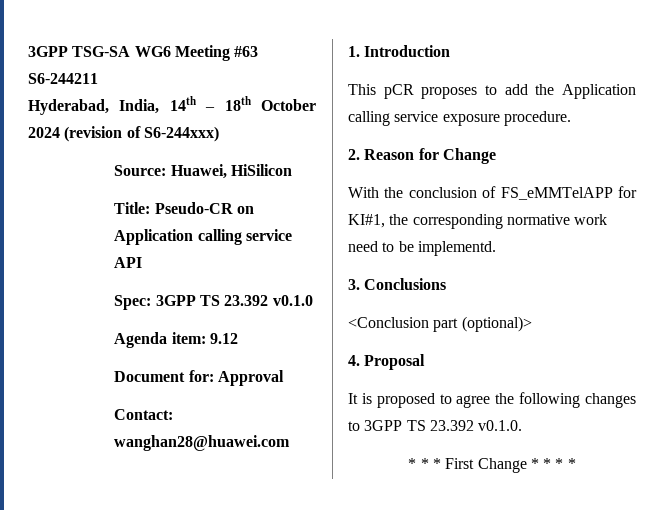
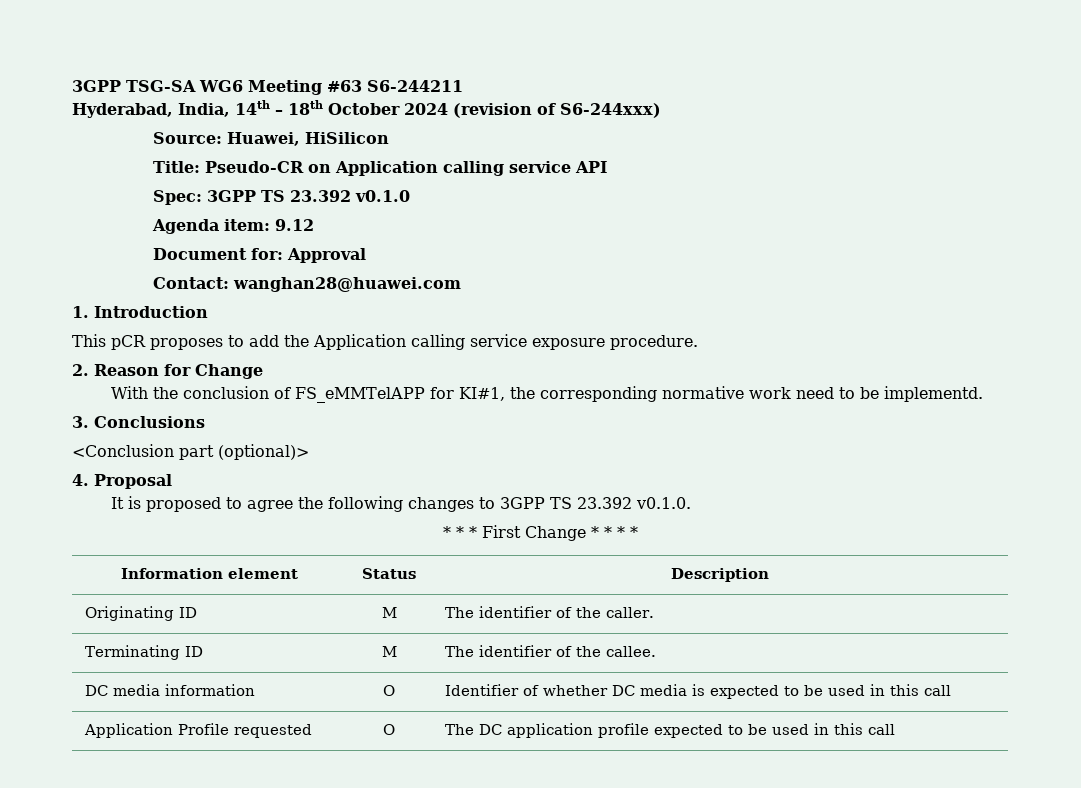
(576, 463) none -> [120,568,298,579] [362,568,416,579] [671,568,769,582] [84,606,197,621] [381,607,397,618] [444,606,654,618] [84,645,203,660] [381,646,397,657] [444,645,656,657] [84,684,255,696] [383,685,395,696] [444,684,951,699] [83,723,312,738] [383,724,395,735] [444,723,895,738] // Information element | Status | Description // Originating ID | M | The identifier of the caller. // Terminating ID | M | The identifier of the callee. // DC media information | O | Identifier of whether DC media is expected to be used in this call // Application Profile requested | O | The DC application profile expected to be used in this call

